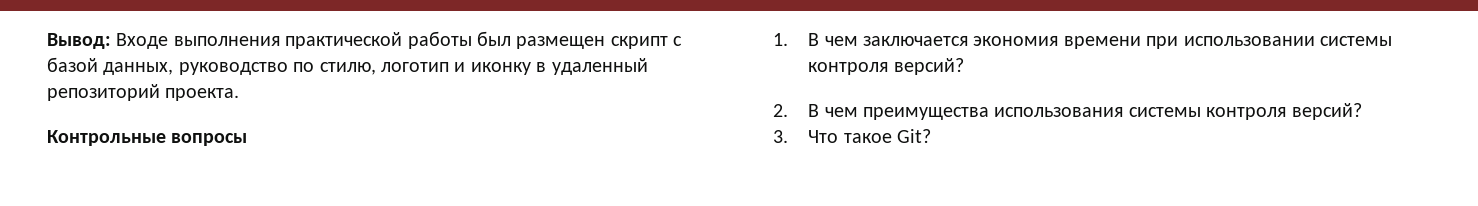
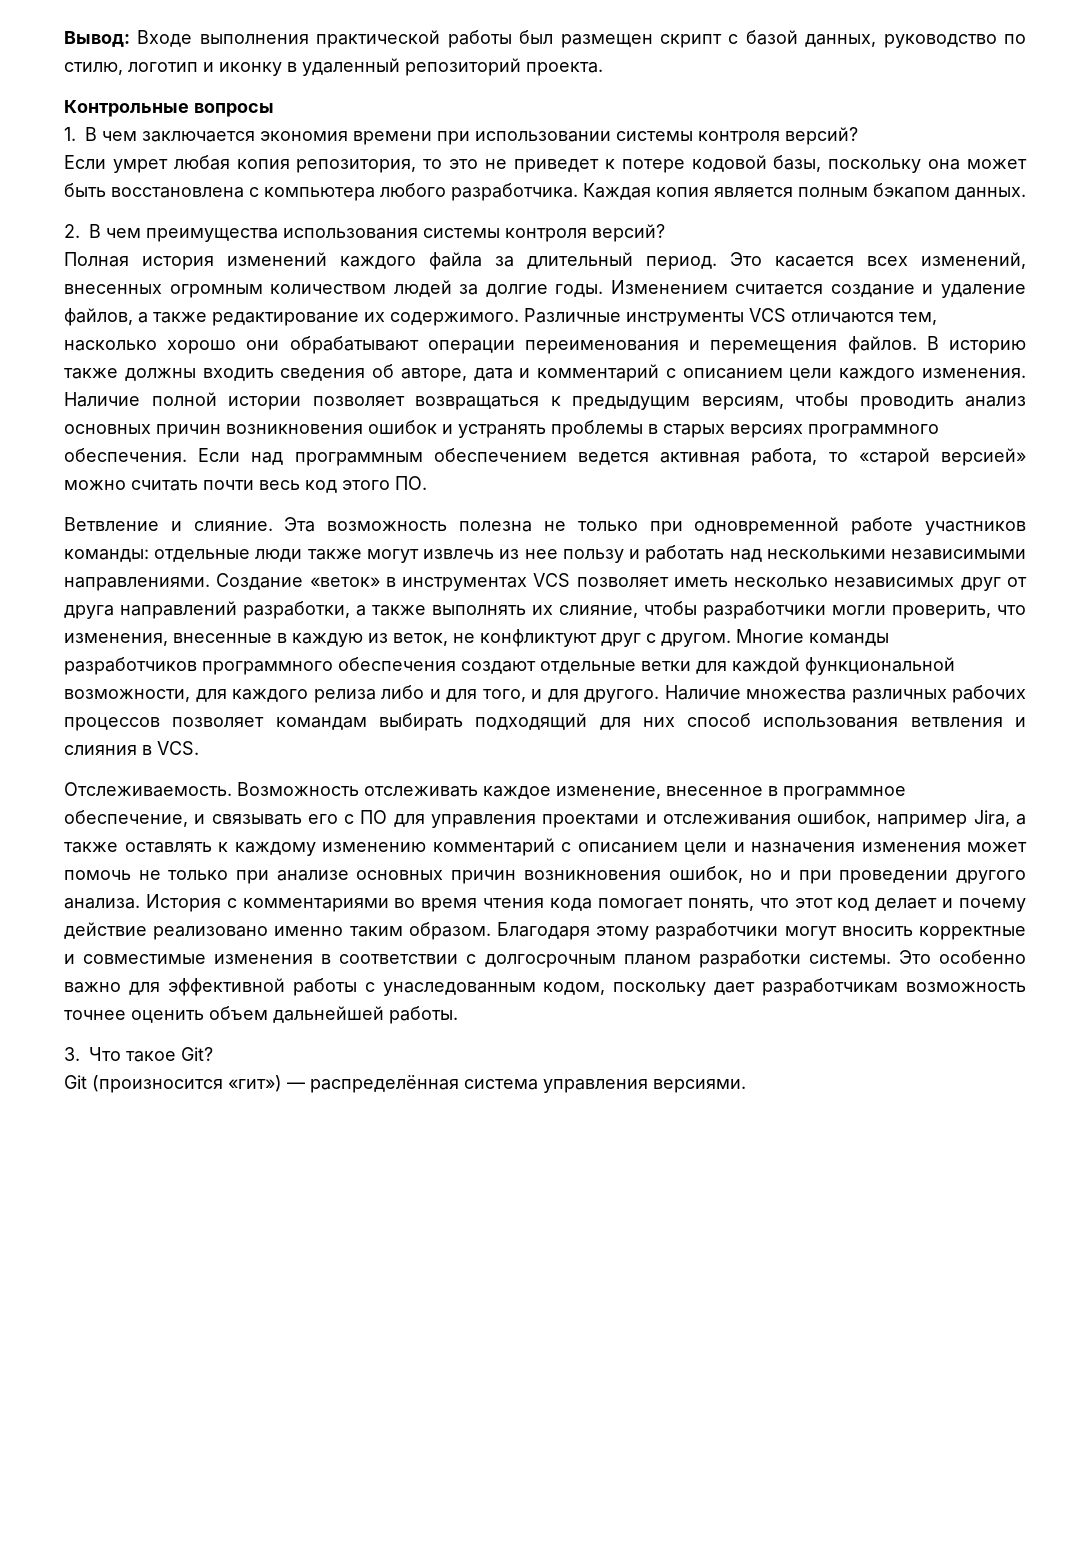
(964, 66) none -> [64,155,1027,173] [64,183,1026,201] // Если умрет любая копия репозитория, то это не приведет к потере кодовой базы, поскольку она может быть восстановлена с компьютера любого разработчика. Каждая копия является полным бэкапом данных.
[773,129,932,143] 3. Что такое Git? -> [64,252,1026,270] [64,280,1026,298] [64,308,937,326] [64,336,1027,354] [64,364,1026,382] [64,392,1026,410] [64,420,939,438] [64,448,1027,466] [64,476,427,493] [64,517,1027,535] [64,545,1027,563] [64,573,1027,591] [64,601,1026,619] [64,629,889,647] [64,657,955,675] [64,685,1026,703] [64,713,1026,731] [64,741,199,755] [64,782,906,800] [64,810,1027,828] [64,838,1027,856] [64,866,1027,884] [64,894,1026,912] [64,922,1027,940] [64,950,1026,968] [64,978,1026,996] [64,1006,458,1024] [64,1047,213,1062] [64,1075,746,1093] Полная история изменений каждого файла за длительный период. Это касается всех изменений, внесенных огромным количеством людей за долгие годы. Изменением считается создание и удаление файлов, а также редактирование их содержимого. Различные инструменты VCS отличаются тем, насколько хорошо они обрабатывают операции переименования и перемещения файлов. В историю также должны входить сведения об авторе, дата и комментарий с описанием цели каждого изменения. Наличие полной истории позволяет возвращаться к предыдущим версиям, чтобы проводить анализ основных причин возникновения ошибок и устранять проблемы в старых версиях программного обеспечения. Если над программным обеспечением ведется активная работа, то «старой версией» можно считать почти весь код этого ПО. // Ветвление и слияние. Эта возможность полезна не только при одновременной работе участников команды: отдельные люди также могут извлечь из нее пользу и работать над несколькими независимыми направлениями. Создание «веток» в инструментах VCS позволяет иметь несколько независимых друг от друга направлений разработки, а также выполнять их слияние, чтобы разработчики могли проверить, что изменения, внесенные в каждую из веток, не конфликтуют друг с другом. Многие команды разработчиков программного обеспечения создают отдельные ветки для каждой функциональной возможности, для каждого релиза либо и для того, и для другого. Наличие множества различных рабочих процессов позволяет командам выбирать подходящий для них способ использования ветвления и слияния в VCS. // Отслеживаемость. Возможность отслеживать каждое изменение, внесенное в программное обеспечение, и связывать его с ПО для управления проектами и отслеживания ошибок, например Jira, а также оставлять к каждому изменению комментарий с описанием цели и назначения изменения может помочь не только при анализе основных причин возникновения ошибок, но и при проведении другого анализа. История с комментариями во время чтения кода помогает понять, что этот код делает и почему действие реализовано именно таким образом. Благодаря этому разработчики могут вносить корректные и совместимые изменения в соответствии с долгосрочным планом разработки системы. Это особенно важно для эффективной работы с унаследованным кодом, поскольку дает разработчикам возможность точнее оценить объем дальнейшей работы. // 3. Что такое Git? // Git (произносится «гит») — распределённая система управления версиями.

